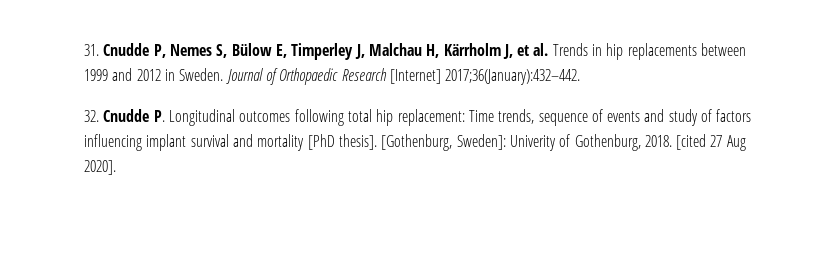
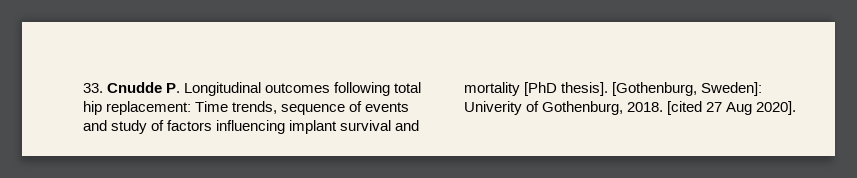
[84,43,747,60] [84,68,581,85] [84,110,99,122] 31. Cnudde P, Nemes S, Bülow E, Timperley J, Malchau H, Kärrholm J, et al. Trends in hip replacements between 1999 and 2012 in Sweden. Journal of Orthopaedic Research [Internet] 2017;36(January):432–442. // 32. -> [83,83,103,93] 33.

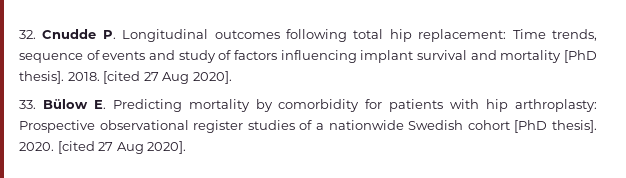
[83,83,103,93] 33. -> [19,30,36,39] 32.
[612,82,763,96] [464,101,624,115] [Gothenburg, Sweden]: Univerity of Gothenburg, -> (64, 77) none
(797, 108) none -> [19,99,598,112] [19,120,598,133] [19,141,187,154] // 33. Bülow E. Predicting mortality by comorbidity for patients with hip arthroplasty: Prospective observational register studies of a nationwide Swedish cohort [PhD thesis]. 2020. [cited 27 Aug 2020].

